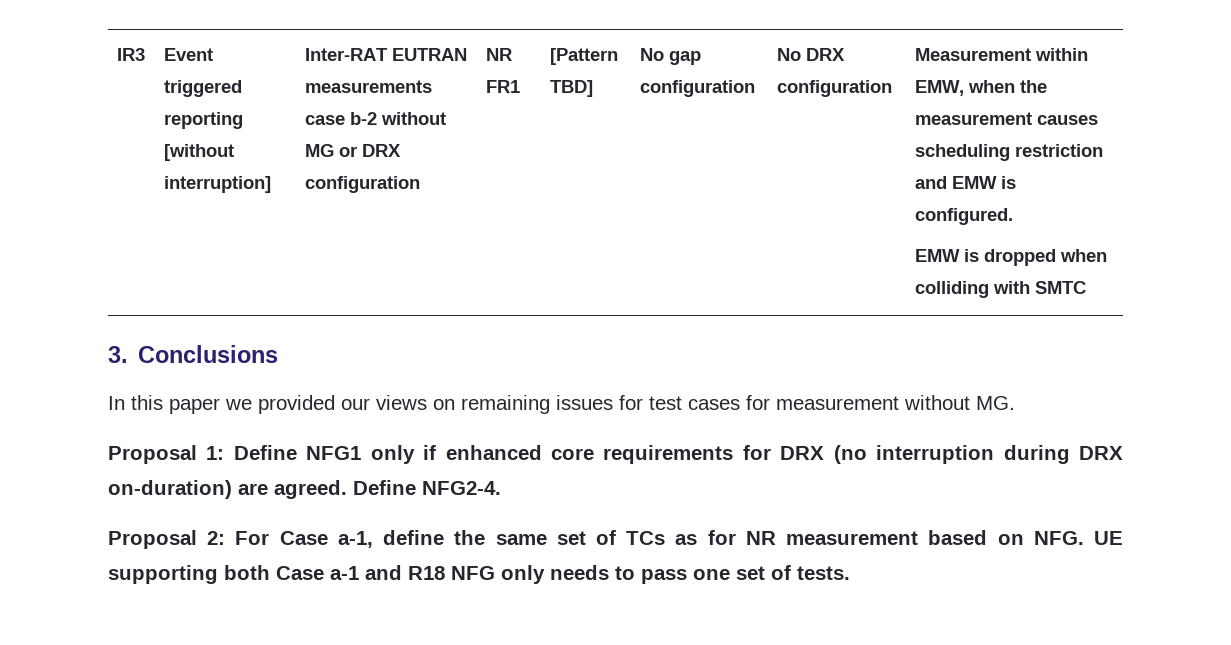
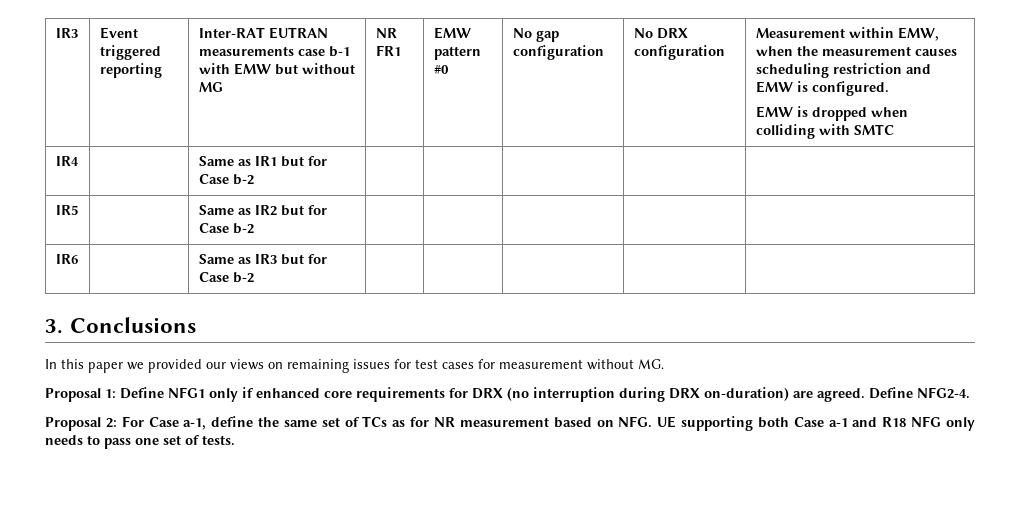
[164,144,235,161] [164,176,272,193] [without interruption] -> (162, 70) none
[350,112,378,125] b-2 -> [328,46,350,57] [198,63,298,75] b-1 with EMW but
[339,144,402,157] [305,176,421,193] or DRX configuration -> (223, 87) none
[550,48,619,65] [550,80,594,97] [Pattern TBD] -> [433,27,471,39] [433,46,481,60] [433,65,449,74] EMW pattern #0
(1087, 287) none -> [55,156,79,166] [198,156,327,167] [198,174,254,185] [55,205,78,215] [198,205,327,216] [198,223,254,234] [55,254,78,264] [198,254,327,265] [198,272,254,283] // IR4 | | Same as IR1 but for Case b-2 | | | | | // IR5 | | Same as IR2 but for Case b-2 | | | | | // IR6 | | Same as IR3 but for Case b-2 | | | | |

